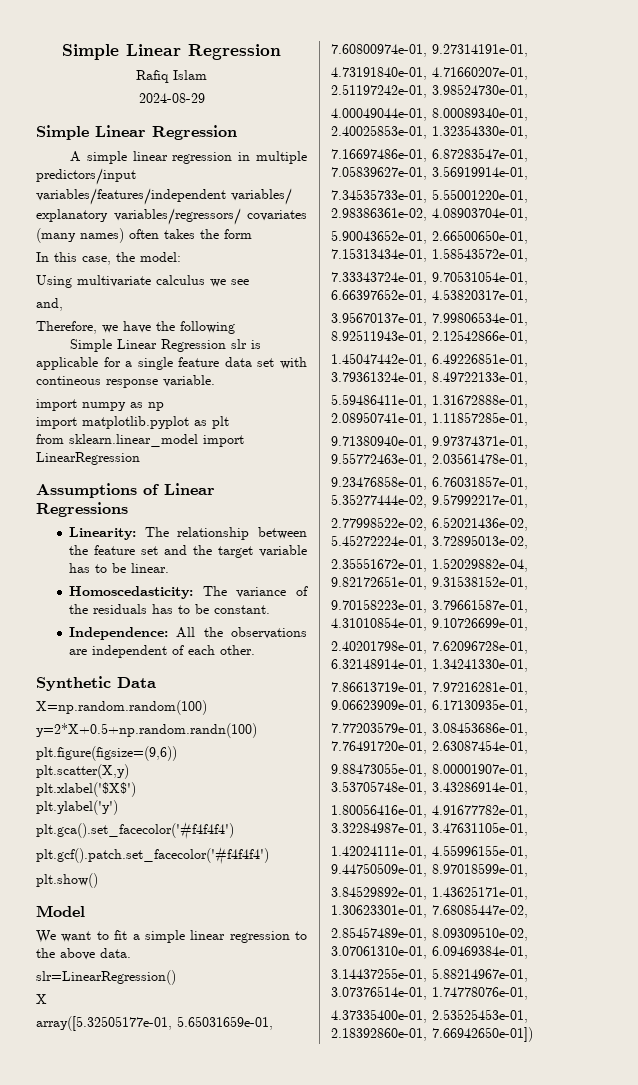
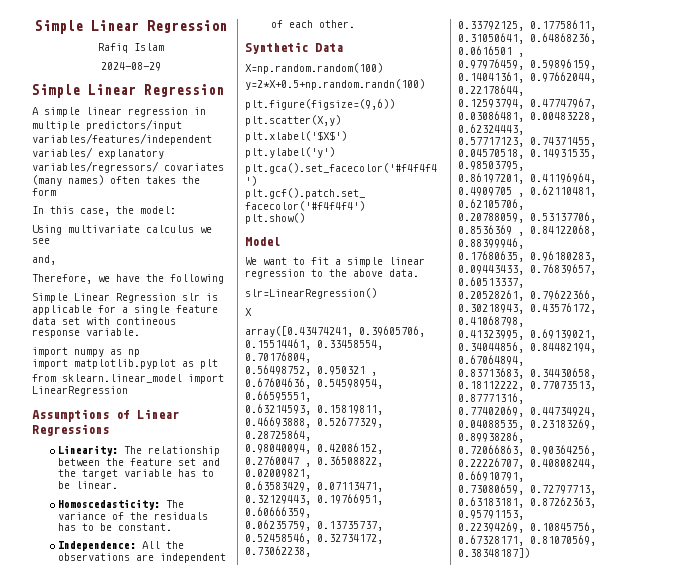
[36,1016,273,1031] [331,44,528,57] [331,67,528,80] [331,84,528,98] [331,108,528,121] [331,125,528,139] [331,148,528,162] [331,166,528,180] [331,189,528,203] [331,208,528,221] [331,230,528,244] [331,248,528,262] [331,271,528,285] [331,289,528,303] [331,312,528,326] [331,330,528,344] [331,353,528,367] [331,372,528,385] [331,394,528,408] [331,412,528,426] [331,436,528,449] [331,453,528,467] [331,476,528,490] [331,494,528,508] [331,517,528,531] [331,535,528,549] [331,558,528,572] [331,576,528,590] [331,599,528,613] [331,617,528,631] [331,641,528,654] [331,659,528,672] [331,682,528,695] [331,699,528,713] [331,722,528,736] [331,740,528,754] [331,763,528,777] [331,781,528,795] [331,804,528,818] [331,822,528,836] [331,845,528,859] [331,863,528,877] [331,886,528,900] [331,904,528,918] [331,927,528,941] [331,946,528,959] [331,968,528,982] [331,986,528,1000] [331,1009,528,1023] [331,1027,533,1042] array([5.32505177e-01, 5.65031659e-01, 7.60800974e-01, 9.27314191e-01, // 4.73191840e-01, 4.71660207e-01, 2.51197242e-01, 3.98524730e-01, // 4.00049044e-01, 8.00089340e-01, 2.40025853e-01, 1.32354330e-01, // 7.16697486e-01, 6.87283547e-01, 7.05839627e-01, 3.56919914e-01, // 7.34535733e-01, 5.55001220e-01, 2.98386361e-02, 4.08903704e-01, // 5.90043652e-01, 2.66500650e-01, 7.15313434e-01, 1.58543572e-01, // 7.33343724e-01, 9.70531054e-01, 6.66397652e-01, 4.53820317e-01, // 3.95670137e-01, 7.99806534e-01, 8.92511943e-01, 2.12542866e-01, // 1.45047442e-01, 6.49226851e-01, 3.79361324e-01, 8.49722133e-01, // 5.59486411e-01, 1.31672888e-01, 2.08950741e-01, 1.11857285e-01, // 9.71380940e-01, 9.97374371e-01, 9.55772463e-01, 2.03561478e-01, // 9.23476858e-01, 6.76031857e-01, 5.35277444e-02, 9.57992217e-01, // 2.77998522e-02, 6.52021436e-02, 5.45272224e-01, 3.72895013e-02, // 2.35551672e-01, 1.52029882e-04, 9.82172651e-01, 9.31538152e-01, // 9.70158223e-01, 3.79661587e-01, 4.31010854e-01, 9.10726699e-01, // 2.40201798e-01, 7.62096728e-01, 6.32148914e-01, 1.34241330e-01, // 7.86613719e-01, 7.97216281e-01, 9.06623909e-01, 6.17130935e-01, // 7.77203579e-01, 3.08453686e-01, 7.76491720e-01, 2.63087454e-01, // 9.88473055e-01, 8.00001907e-01, 3.53705748e-01, 3.43286914e-01, // 1.80056416e-01, 4.91677782e-01, 3.32284987e-01, 3.47631105e-01, // 1.42024111e-01, 4.55996155e-01, 9.44750509e-01, 8.97018599e-01, // 3.84529892e-01, 1.43625171e-01, 1.30623301e-01, 7.68085447e-02, // 2.85457489e-01, 8.09309510e-02, 3.07061310e-01, 6.09469384e-01, // 3.14437255e-01, 5.88214967e-01, 3.07376514e-01, 1.74778076e-01, // 4.37335400e-01, 2.53525453e-01, 2.18392860e-01, 7.66942650e-01]) -> [245,326,425,337] [245,339,383,350] [245,352,311,363] [245,365,377,376] [245,378,383,389] [245,391,311,402] [245,404,383,415] [245,417,383,428] [245,430,311,441] [245,443,383,454] [245,456,383,467] [245,469,311,479] [245,481,383,492] [245,494,383,505] [245,507,311,518] [245,520,383,531] [245,533,383,544] [245,546,311,557] [458,20,596,31] [458,33,596,44] [458,46,524,57] [458,59,596,70] [458,72,596,83] [458,85,524,96] [458,98,596,109] [458,111,596,122] [458,124,524,135] [458,137,596,147] [458,149,596,159] [458,161,524,171] [458,173,596,184] [458,186,596,197] [458,199,524,210] [458,212,596,223] [458,225,596,236] [458,238,524,249] [458,251,596,262] [458,264,596,275] [458,277,524,288] [458,290,596,301] [458,303,596,314] [458,316,524,327] [458,329,596,340] [458,342,596,353] [458,355,524,366] [458,368,596,379] [458,381,596,391] [458,393,524,404] [458,406,596,417] [458,419,596,430] [458,432,524,443] [458,445,596,456] [458,458,596,469] [458,471,524,482] [458,484,596,495] [458,497,596,508] [458,510,524,520] [458,522,596,533] [458,535,596,546] [458,548,530,558] array([0.43474241, 0.39605706, 0.15514461, 0.33458554, 0.70176804, // 0.56498752, 0.950321 , 0.67604636, 0.54598954, 0.66595551, // 0.63214593, 0.15819811, 0.46693888, 0.52677329, 0.28725864, // 0.98040094, 0.42086152, 0.2760047 , 0.36508822, 0.02009821, // 0.63583429, 0.07113471, 0.32129443, 0.19766951, 0.60666359, // 0.06235759, 0.13735737, 0.52458546, 0.32734172, 0.73062238, // 0.33792125, 0.17758611, 0.31050641, 0.64868236, 0.0616501 , // 0.97976459, 0.59896159, 0.14041361, 0.97662044, 0.22178644, // 0.12593794, 0.47747967, 0.03086481, 0.00483228, 0.62324443, // 0.57717123, 0.74371455, 0.04570518, 0.14931535, 0.98503795, // 0.86197201, 0.41196964, 0.4909705 , 0.62110481, 0.62105706, // 0.20788059, 0.53137706, 0.8536369 , 0.84122068, 0.88399946, // 0.17680635, 0.96180283, 0.09443433, 0.76839657, 0.60513337, // 0.20528261, 0.79622366, 0.30218943, 0.43576172, 0.41068798, // 0.41323995, 0.69139021, 0.34044856, 0.84482194, 0.67064894, // 0.83713683, 0.34430658, 0.18112222, 0.77073513, 0.87771316, // 0.77402069, 0.44734924, 0.04088535, 0.23183269, 0.89938286, // 0.72066863, 0.90364256, 0.22226707, 0.40808244, 0.66910791, // 0.73080659, 0.72797713, 0.63183181, 0.87262363, 0.95791153, // 0.22394269, 0.10845756, 0.67328171, 0.81070569, 0.38348187])

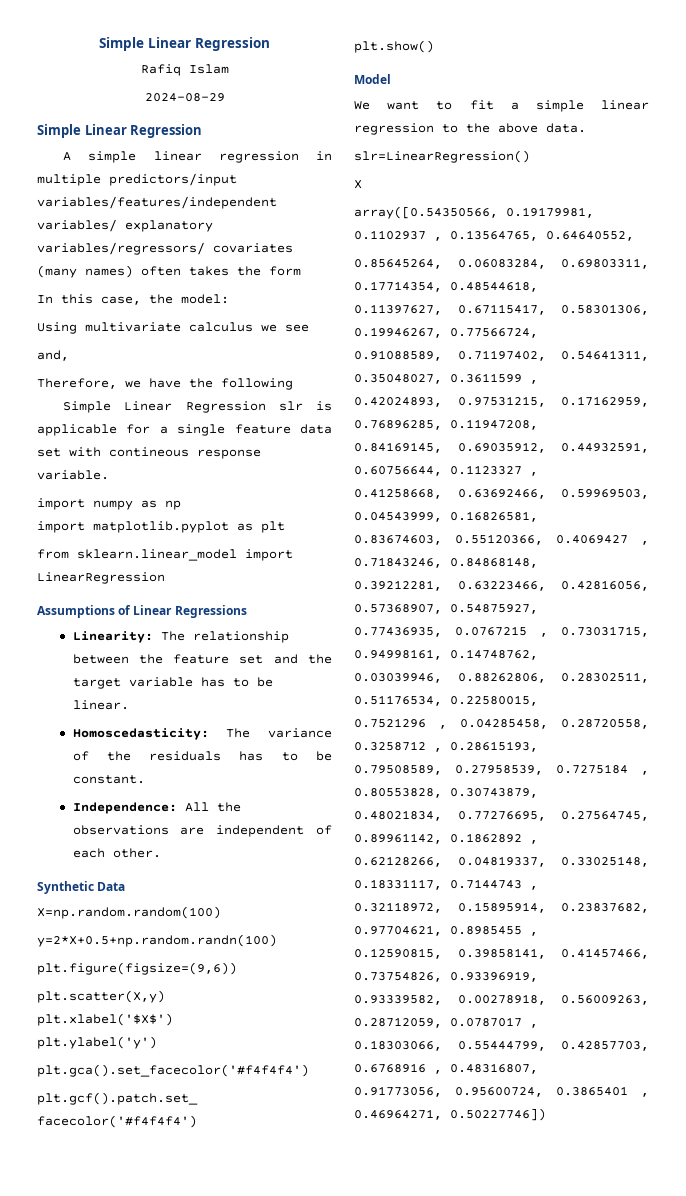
[245,326,425,337] [245,339,383,350] [245,352,311,363] [245,365,377,376] [245,378,383,389] [245,391,311,402] [245,404,383,415] [245,417,383,428] [245,430,311,441] [245,443,383,454] [245,456,383,467] [245,469,311,479] [245,481,383,492] [245,494,383,505] [245,507,311,518] [245,520,383,531] [245,533,383,544] [245,546,311,557] [458,20,596,31] [458,33,596,44] [458,46,524,57] [458,59,596,70] [458,72,596,83] [458,85,524,96] [458,98,596,109] [458,111,596,122] [458,124,524,135] [458,137,596,147] [458,149,596,159] [458,161,524,171] [458,173,596,184] [458,186,596,197] [458,199,524,210] [458,212,596,223] [458,225,596,236] [458,238,524,249] [458,251,596,262] [458,264,596,275] [458,277,524,288] [458,290,596,301] [458,303,596,314] [458,316,524,327] [458,329,596,340] [458,342,596,353] [458,355,524,366] [458,368,596,379] [458,381,596,391] [458,393,524,404] [458,406,596,417] [458,419,596,430] [458,432,524,443] [458,445,596,456] [458,458,596,469] [458,471,524,482] [458,484,596,495] [458,497,596,508] [458,510,524,520] [458,522,596,533] [458,535,596,546] [458,548,530,558] array([0.43474241, 0.39605706, 0.15514461, 0.33458554, 0.70176804, // 0.56498752, 0.950321 , 0.67604636, 0.54598954, 0.66595551, // 0.63214593, 0.15819811, 0.46693888, 0.52677329, 0.28725864, // 0.98040094, 0.42086152, 0.2760047 , 0.36508822, 0.02009821, // 0.63583429, 0.07113471, 0.32129443, 0.19766951, 0.60666359, // 0.06235759, 0.13735737, 0.52458546, 0.32734172, 0.73062238, // 0.33792125, 0.17758611, 0.31050641, 0.64868236, 0.0616501 , // 0.97976459, 0.59896159, 0.14041361, 0.97662044, 0.22178644, // 0.12593794, 0.47747967, 0.03086481, 0.00483228, 0.62324443, // 0.57717123, 0.74371455, 0.04570518, 0.14931535, 0.98503795, // 0.86197201, 0.41196964, 0.4909705 , 0.62110481, 0.62105706, // 0.20788059, 0.53137706, 0.8536369 , 0.84122068, 0.88399946, // 0.17680635, 0.96180283, 0.09443433, 0.76839657, 0.60513337, // 0.20528261, 0.79622366, 0.30218943, 0.43576172, 0.41068798, // 0.41323995, 0.69139021, 0.34044856, 0.84482194, 0.67064894, // 0.83713683, 0.34430658, 0.18112222, 0.77073513, 0.87771316, // 0.77402069, 0.44734924, 0.04088535, 0.23183269, 0.89938286, // 0.72066863, 0.90364256, 0.22226707, 0.40808244, 0.66910791, // 0.73080659, 0.72797713, 0.63183181, 0.87262363, 0.95791153, // 0.22394269, 0.10845756, 0.67328171, 0.81070569, 0.38348187]) -> [354,206,594,219] [354,230,634,241] [354,258,649,269] [354,281,538,292] [354,304,649,315] [354,327,538,338] [354,350,649,361] [354,373,538,384] [354,396,649,407] [354,419,538,430] [354,442,649,453] [354,465,538,476] [354,488,649,499] [354,511,538,522] [354,534,649,545] [354,557,538,568] [354,580,649,591] [354,604,538,614] [354,626,649,637] [354,649,538,660] [354,672,649,683] [354,695,538,706] [354,718,649,729] [354,741,538,752] [354,764,649,775] [354,788,538,798] [354,810,649,821] [354,833,538,844] [354,856,649,867] [354,879,538,890] [354,902,649,913] [354,925,538,936] [354,948,649,959] [354,971,538,982] [354,994,649,1005] [354,1017,538,1028] [354,1040,649,1051] [354,1063,538,1074] [354,1086,649,1097] [354,1108,546,1121] array([0.54350566, 0.19179981, 0.1102937 , 0.13564765, 0.64640552, // 0.85645264, 0.06083284, 0.69803311, 0.17714354, 0.48544618, // 0.11397627, 0.67115417, 0.58301306, 0.19946267, 0.77566724, // 0.91088589, 0.71197402, 0.54641311, 0.35048027, 0.3611599 , // 0.42024893, 0.97531215, 0.17162959, 0.76896285, 0.11947208, // 0.84169145, 0.69035912, 0.44932591, 0.60756644, 0.1123327 , // 0.41258668, 0.63692466, 0.59969503, 0.04543999, 0.16826581, // 0.83674603, 0.55120366, 0.4069427 , 0.71843246, 0.84868148, // 0.39212281, 0.63223466, 0.42816056, 0.57368907, 0.54875927, // 0.77436935, 0.0767215 , 0.73031715, 0.94998161, 0.14748762, // 0.03039946, 0.88262806, 0.28302511, 0.51176534, 0.22580015, // 0.7521296 , 0.04285458, 0.28720558, 0.3258712 , 0.28615193, // 0.79508589, 0.27958539, 0.7275184 , 0.80553828, 0.30743879, // 0.48021834, 0.77276695, 0.27564745, 0.89961142, 0.1862892 , // 0.62128266, 0.04819337, 0.33025148, 0.18331117, 0.7144743 , // 0.32118972, 0.15895914, 0.23837682, 0.97704621, 0.8985455 , // 0.12590815, 0.39858141, 0.41457466, 0.73754826, 0.93396919, // 0.93339582, 0.00278918, 0.56009263, 0.28712059, 0.0787017 , // 0.18303066, 0.55444799, 0.42857703, 0.6768916 , 0.48316807, // 0.91773056, 0.95600724, 0.3865401 , 0.46964271, 0.50227746])

